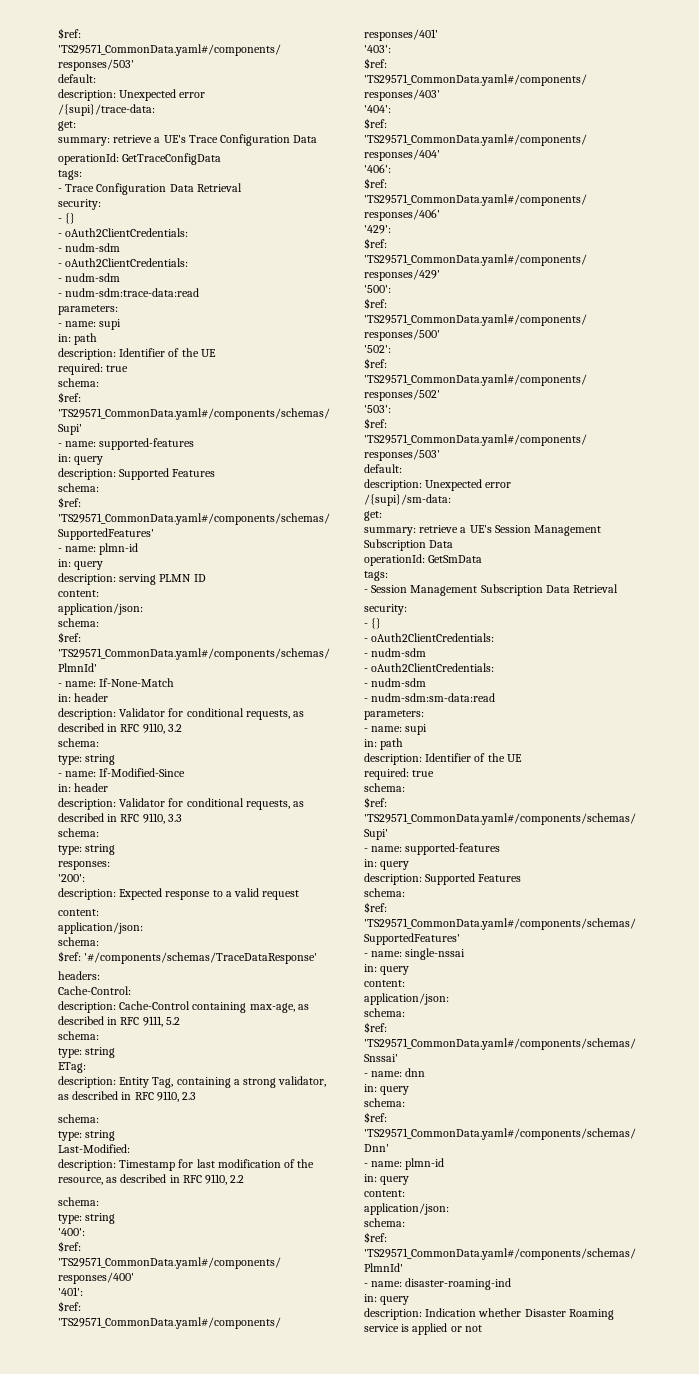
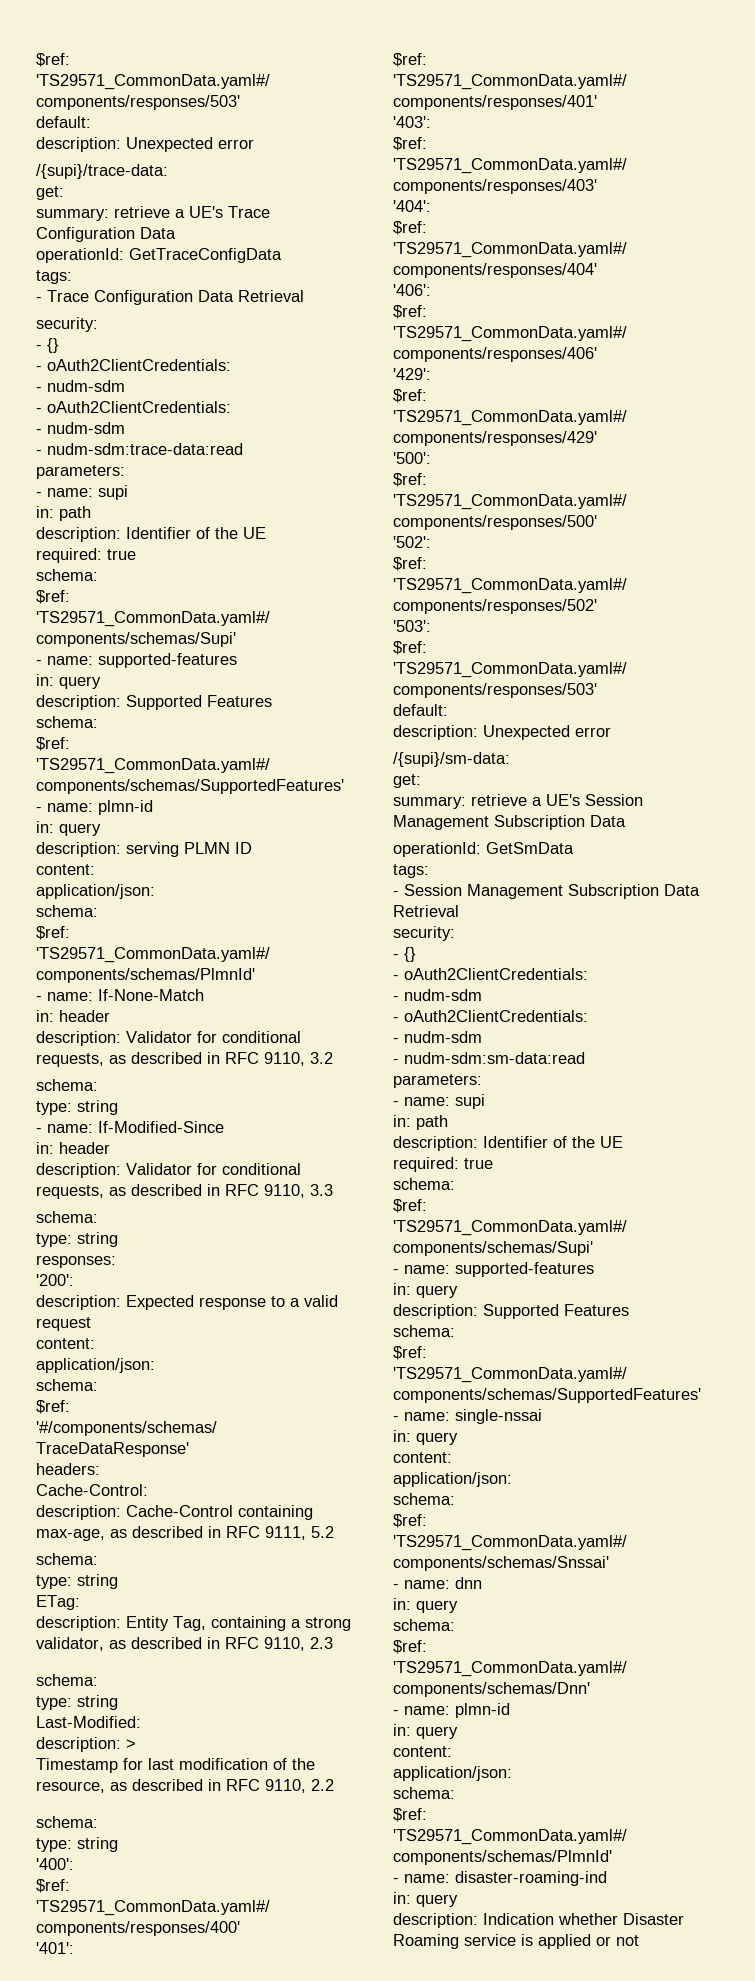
(116, 1165) none -> [126,1739,136,1749] > //

